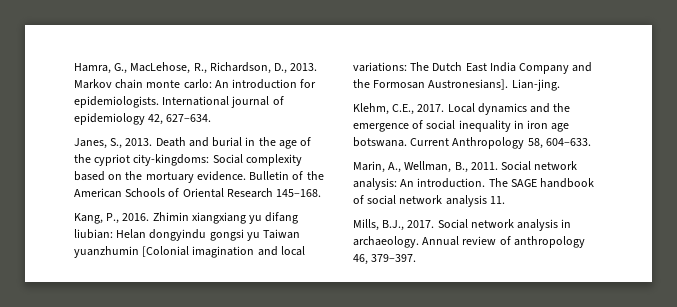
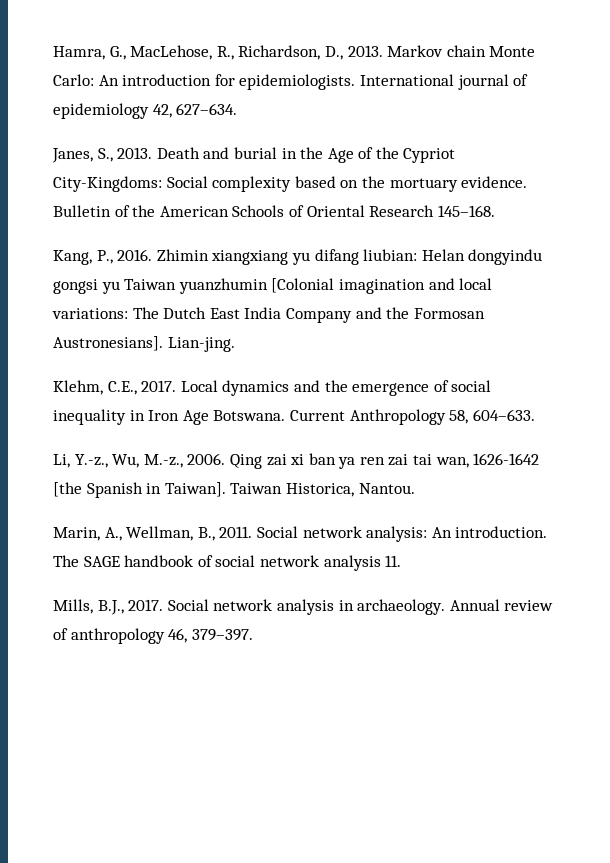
[146,79,212,89] monte carlo: -> [489,46,536,57] [53,74,94,86] Monte Carlo:
[278,137,312,149] [74,154,210,166] age of the cypriot city-kingdoms: -> [327,147,456,163] [53,176,162,192] Age of the Cypriot City-Kingdoms:
[527,120,570,132] [353,137,407,147] iron age botswana. -> [148,410,286,425] Iron Age Botswana.
(591, 142) none -> [53,453,540,469] [53,482,415,498] // Li, Y.-z., Wu, M.-z., 2006. Qing zai xi ban ya ren zai tai wan, 1626-1642 [the Spanish in Taiwan]. Taiwan Historica, Nantou.

